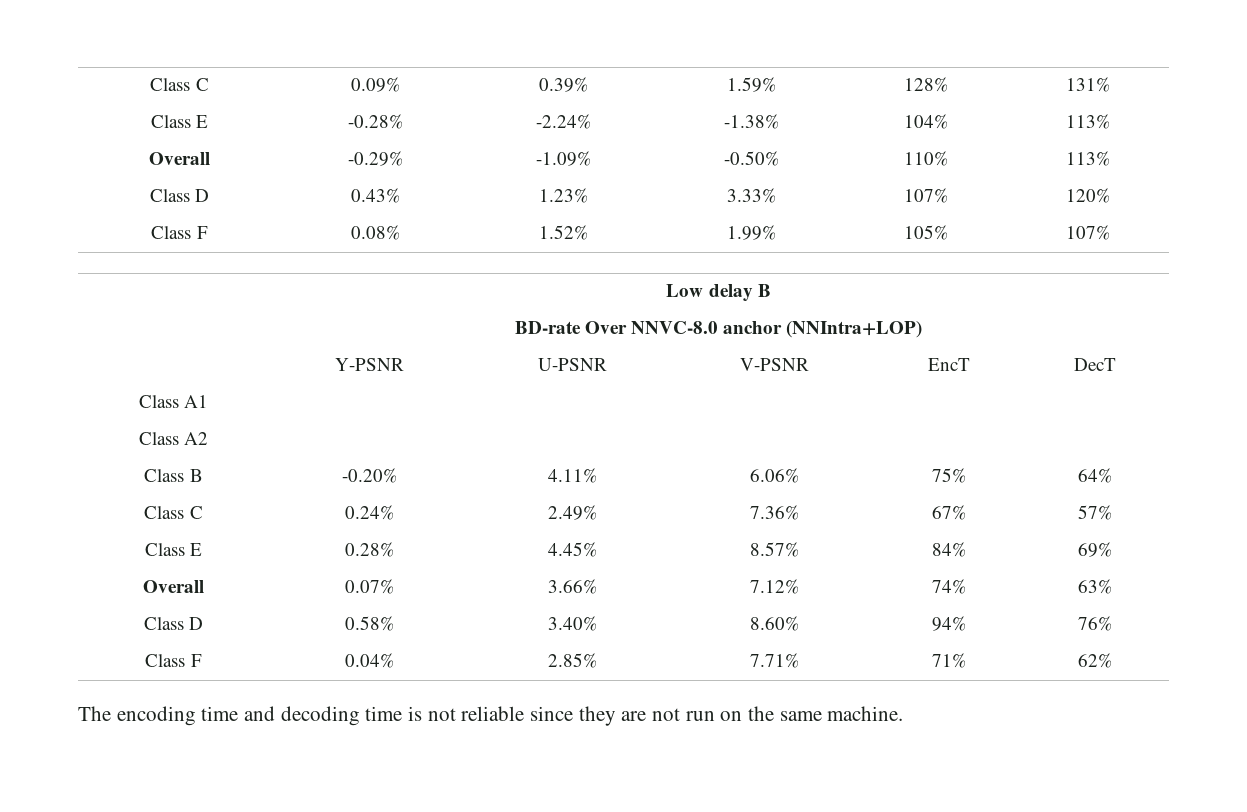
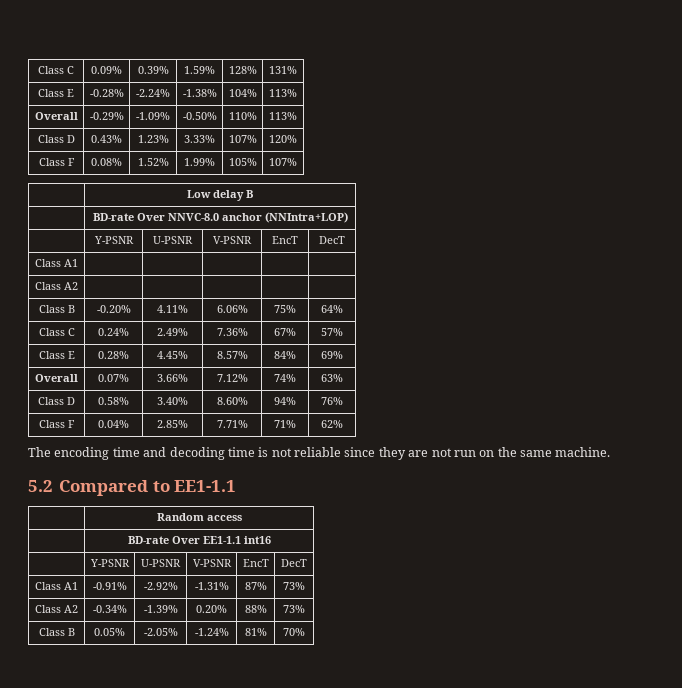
(904, 713) none -> [28,480,237,496] [156,513,242,521] [127,536,271,544] [89,559,130,567] [141,559,181,567] [192,559,232,567] [242,559,269,567] [281,559,307,567] [35,582,78,590] [92,582,127,590] [143,582,178,590] [194,582,229,590] [244,582,267,590] [283,582,305,590] [35,605,78,613] [92,605,127,613] [143,605,178,613] [196,605,227,613] [244,605,267,613] [283,605,305,613] [38,628,75,636] [94,628,125,636] [143,628,178,636] [194,628,229,636] [244,628,267,636] [283,628,305,636] // 5.2 Compared to EE1-1.1 // | Random access // | BD-rate Over EE1-1.1 int16 // | Y-PSNR | U-PSNR | V-PSNR | EncT | DecT // Class A1 | -0.91% | -2.92% | -1.31% | 87% | 73% // Class A2 | -0.34% | -1.39% | 0.20% | 88% | 73% // Class B | 0.05% | -2.05% | -1.24% | 81% | 70%

